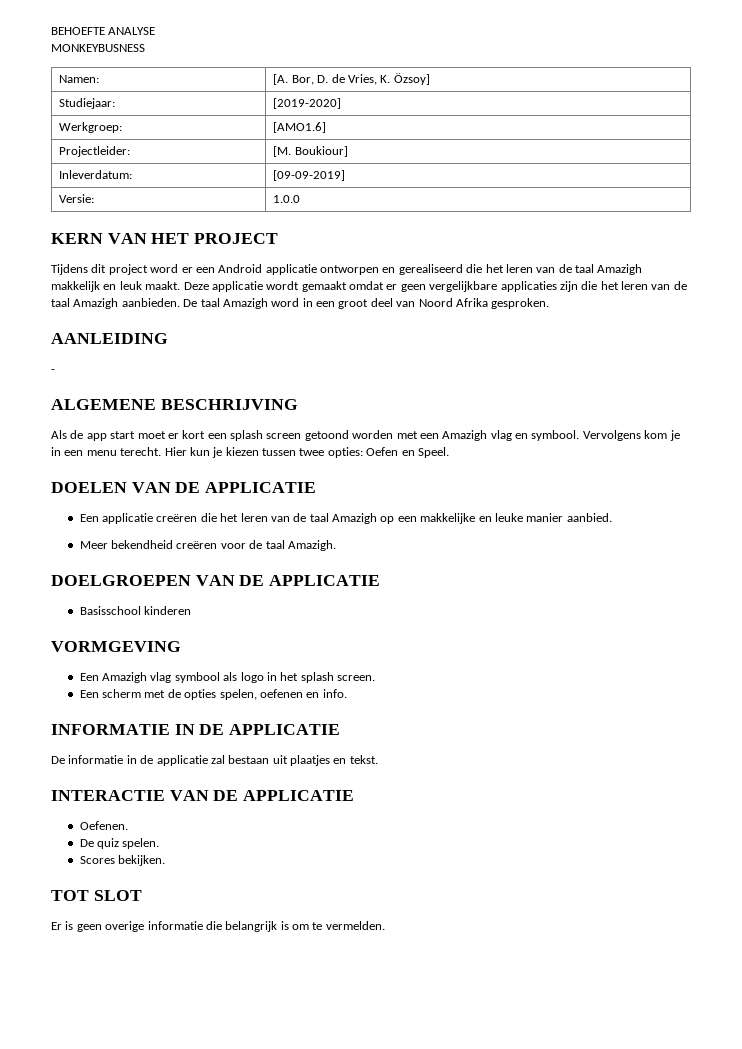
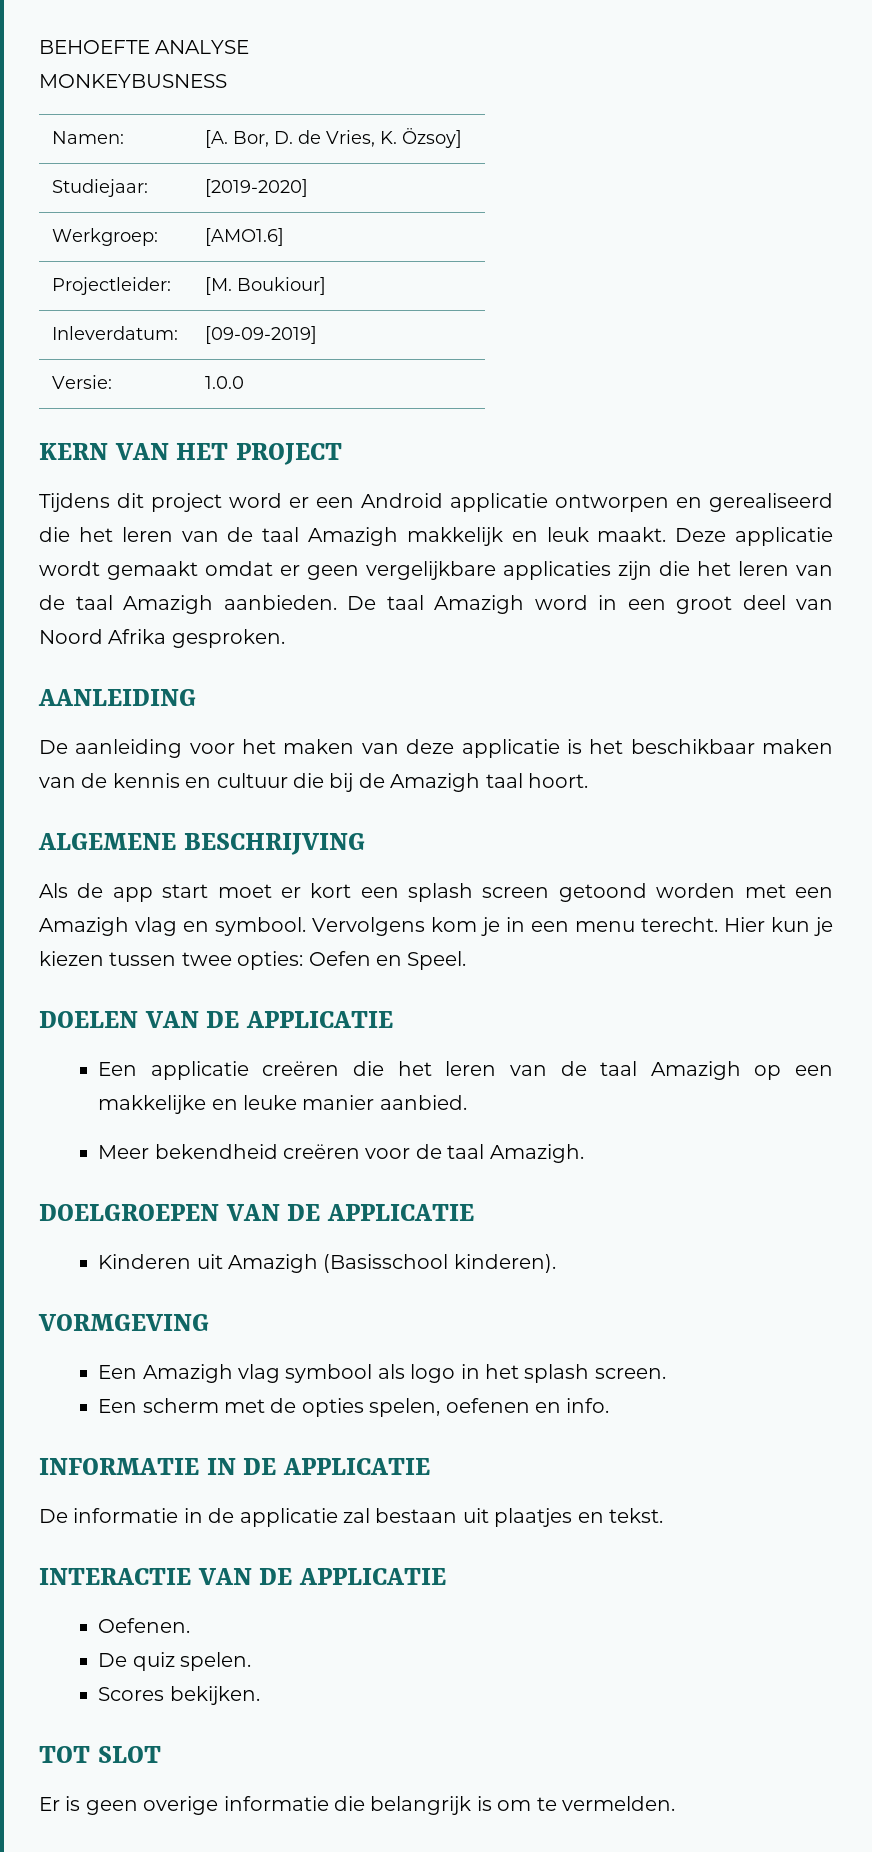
[51,369,55,373] - -> [39,739,834,758] [39,773,588,792] De aanleiding voor het maken van deze applicatie is het beschikbaar maken van de kennis en cultuur die bij de Amazigh taal hoort.
[79,606,192,615] Basisschool kinderen -> [98,1254,556,1273] Kinderen uit Amazigh (Basisschool kinderen).

